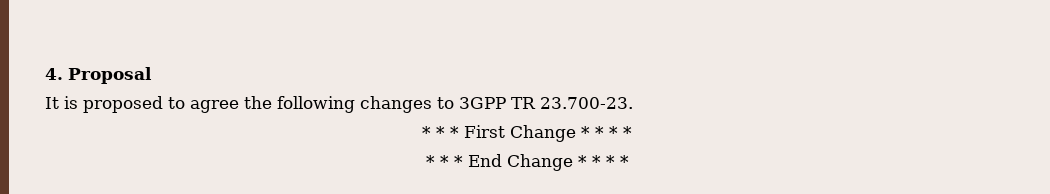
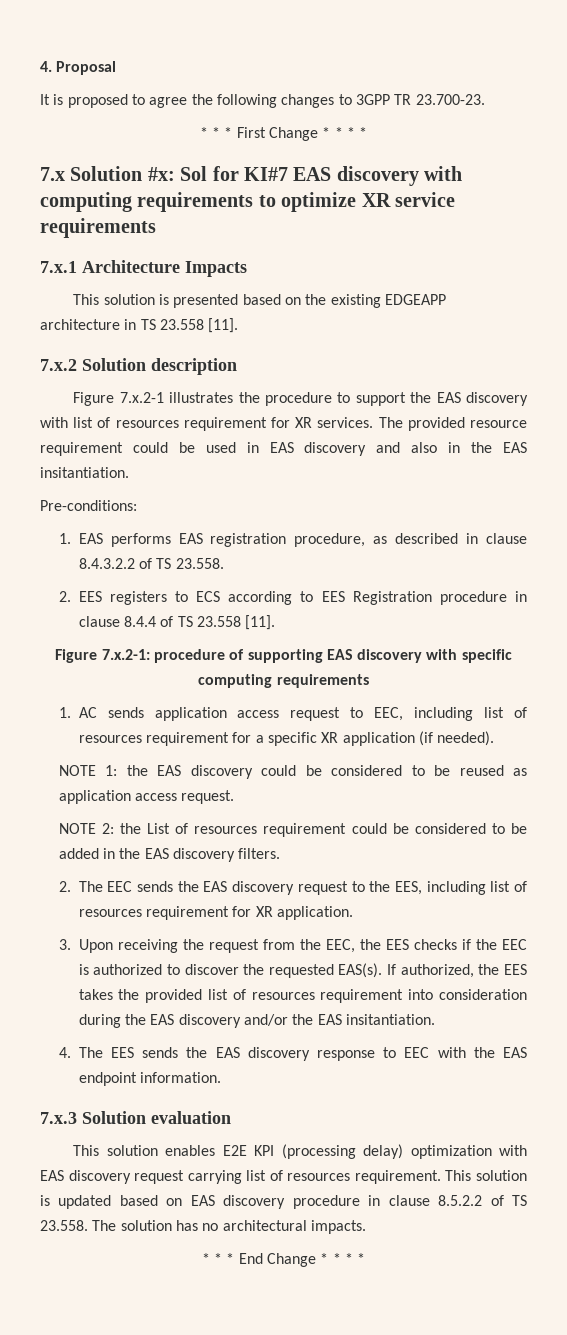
(632, 132) none -> [40,166,463,186] [40,192,455,212] [40,218,156,238] [40,260,247,277] [73,294,446,308] [40,318,239,333] [40,358,237,375] [73,392,528,406] [40,417,527,431] [40,442,528,456] [40,467,129,478] [40,500,137,511] [58,533,528,547] [78,558,224,569] [58,591,527,605] [78,615,276,630] [55,649,512,663] [198,674,369,688] [58,707,527,721] [78,731,495,746] [58,765,528,779] [58,790,235,804] [58,823,527,837] [58,848,281,862] [58,881,527,895] [78,906,353,920] [58,939,528,953] [78,963,527,978] [78,989,527,1003] [78,1014,435,1028] [58,1047,527,1061] [78,1072,221,1086] [40,1111,231,1124] [73,1144,527,1159] [40,1170,527,1184] [40,1195,527,1209] [40,1220,366,1234] // 7.x Solution #x: Sol for KI#7 EAS discovery with computing requirements to optimize XR service requirements // 7.x.1 Architecture Impacts // This solution is presented based on the existing EDGEAPP architecture in TS 23.558 [11]. // 7.x.2 Solution description // Figure 7.x.2-1 illustrates the procedure to support the EAS discovery with list of resources requirement for XR services. The provided resource requirement could be used in EAS discovery and also in the EAS insitantiation. // Pre-conditions: // 1. EAS performs EAS registration procedure, as described in clause 8.4.3.2.2 of TS 23.558. // 2. EES registers to ECS according to EES Registration procedure in clause 8.4.4 of TS 23.558 [11]. // Figure 7.x.2-1: procedure of supporting EAS discovery with specific computing requirements // 1. AC sends application access request to EEC, including list of resources requirement for a specific XR application (if needed). // NOTE 1: the EAS discovery could be considered to be reused as application access request. // NOTE 2: the List of resources requirement could be considered to be added in the EAS discovery filters. // 2. The EEC sends the EAS discovery request to the EES, including list of resources requirement for XR application. // 3. Upon receiving the request from the EEC, the EES checks if the EEC is authorized to discover the requested EAS(s). If authorized, the EES takes the provided list of resources requirement into consideration during the EAS discovery and/or the EAS insitantiation. // 4. The EES sends the EAS discovery response to EEC with the EAS endpoint information. // 7.x.3 Solution evaluation // This solution enables E2E KPI (processing delay) optimization with EAS discovery request carrying list of resources requirement. This solution is updated based on EAS discovery procedure in clause 8.5.2.2 of TS 23.558. The solution has no architectural impacts.

